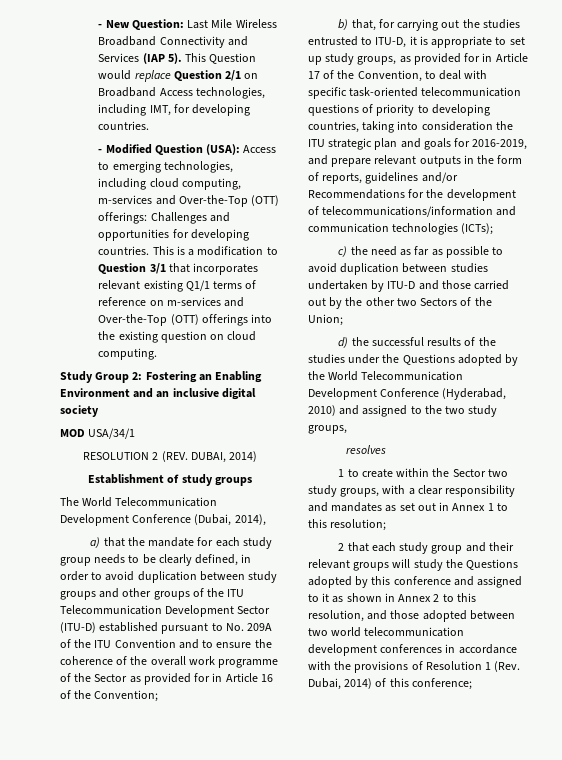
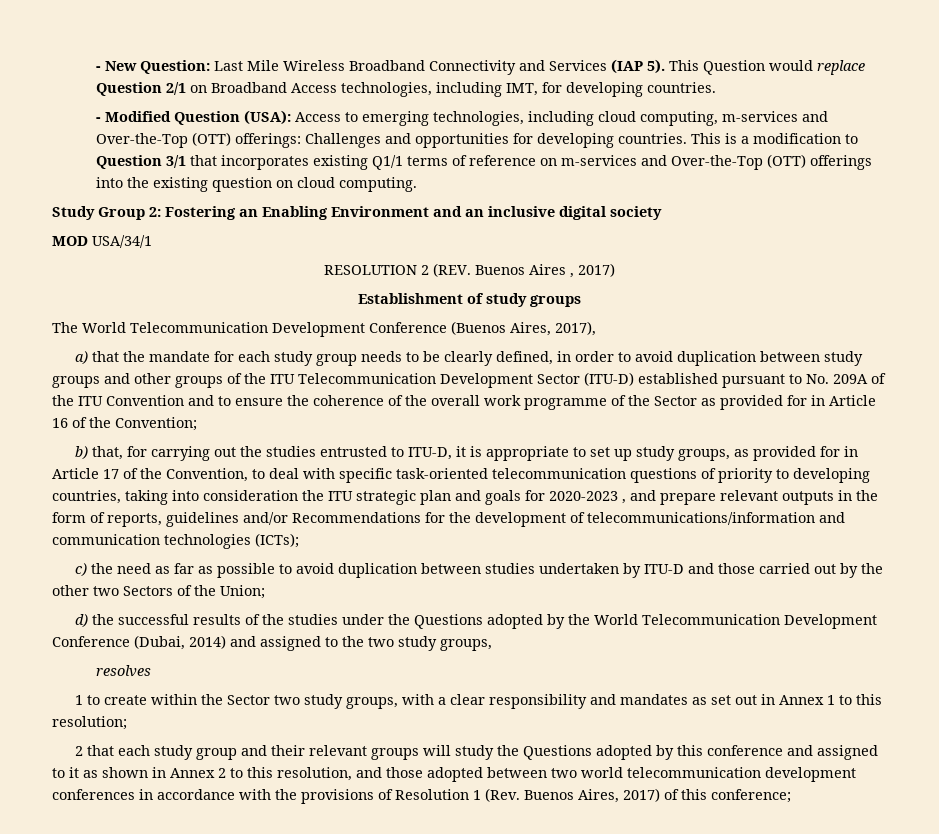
[98,280,141,290] relevant -> (310, 162) none
[190,451,257,463] DUBAI, 2014) -> [475,263,615,278] Buenos Aires , 2017)
[194,514,266,526] (Dubai, 2014), -> [451,321,596,336] (Buenos Aires, 2017),
[472,139,528,150] 2016-2019, -> [549,491,626,504] 2020-2023 ,
[442,388,507,400] [308,405,336,416] (Hyderabad, 2010) -> [134,635,226,650] (Dubai, 2014)
[308,678,373,690] Dubai, 2014) -> [524,788,660,803] Buenos Aires, 2017)

